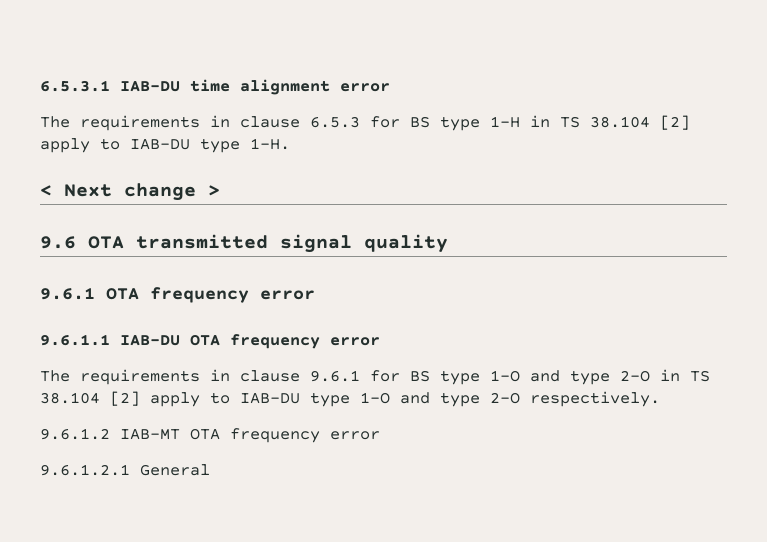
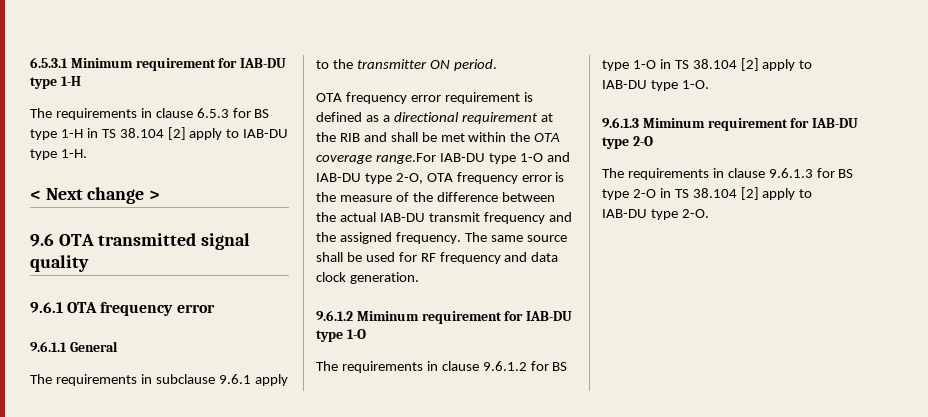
[120,79,390,95] IAB-DU time alignment error -> [70,58,287,71] [30,76,81,89] Minimum requirement for IAB-DU type 1-H
[120,334,380,349] [40,369,360,385] IAB-DU OTA frequency error // The requirements in clause 9.6.1 -> [69,341,118,352] [30,374,288,386] [316,59,497,71] [316,92,533,104] [316,112,553,124] [316,132,561,142] [316,152,570,164] [316,172,565,184] [316,192,555,202] [316,212,572,224] [316,232,567,244] [316,252,559,264] [316,272,419,284] [316,310,573,324] [316,329,366,342] [316,361,527,373] General // The requirements in subclause 9.6.1 apply to the transmitter ON period. // OTA frequency error requirement is defined as a directional requirement at the RIB and shall be met within the OTA coverage range.For IAB-DU type 1-O and IAB-DU type 2-O, OTA frequency error is the measure of the difference between the actual IAB-DU transmit frequency and the assigned frequency. The same source shall be used for RF frequency and data clock generation. // 9.6.1.2 Miminum requirement for IAB-DU type 1-O // The requirements in clause 9.6.1.2
[530,370,560,382] and -> [659,58,813,71] [602,80,709,91] [602,117,859,131] [602,136,653,149] [602,168,854,180] in TS 38.104 [2] apply to IAB-DU type 1-O. // 9.6.1.3 Miminum requirement for IAB-DU type 2-O // The requirements in clause 9.6.1.3 for BS
[360,391,660,407] [40,428,380,443] [40,464,210,476] 1-O and type 2-O respectively. // 9.6.1.2 IAB-MT OTA frequency error // 9.6.1.2.1 General -> [681,209,709,218] 2-O.

